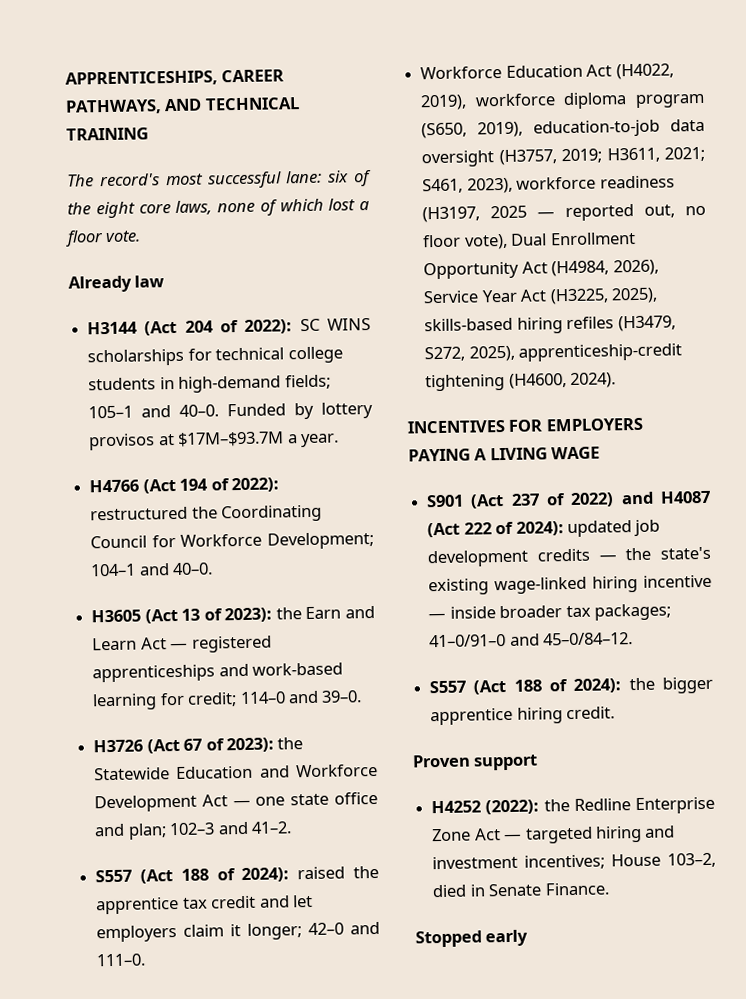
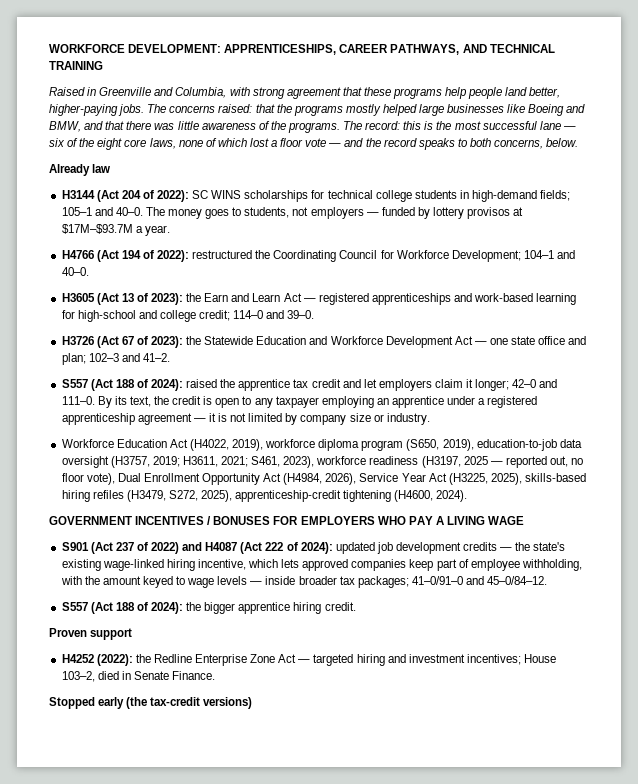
(65, 78) none -> [49,44,222,53] WORKFORCE DEVELOPMENT:
[67,170,323,189] The record's most successful lane: -> [49,87,561,99] [49,104,586,116] [49,121,576,133] Raised in Greenville and Columbia, with strong agreement that these programs help people land better, higher-paying jobs. The concerns raised: that the programs mostly helped large businesses like Boeing and BMW, and that there was little awareness of the programs. The record: this is the most successful lane —
[105,230,142,243] vote. -> [305,138,579,150] vote — and the record speaks to both concerns, below.
[227,403,287,417] Funded -> [145,207,415,219] The money goes to students, not employers — funded
(185, 699) none -> [77,310,196,322] high-school and college
(147, 960) none -> [97,396,538,408] [61,413,430,425] By its text, the credit is open to any taxpayer employing an apprentice under a registered apprenticeship agreement — it is not limited by company size or industry.
[407,417,643,434] [408,448,471,462] INCENTIVES FOR EMPLOYERS PAYING -> [49,516,433,525] GOVERNMENT INCENTIVES / BONUSES FOR EMPLOYERS WHO PAY
[643,574,712,588] incentive -> [197,559,582,571] [60,576,248,588] incentive, which lets approved companies keep part of employee withholding, with the amount keyed to wage levels
(529, 938) none -> [126,697,253,709] (the tax-credit versions)

